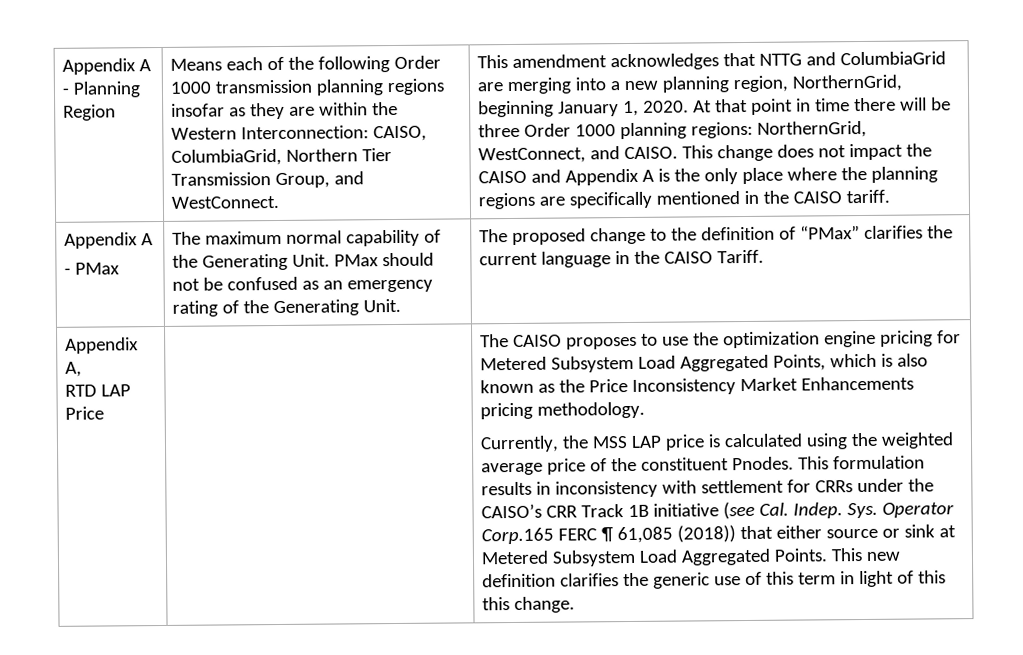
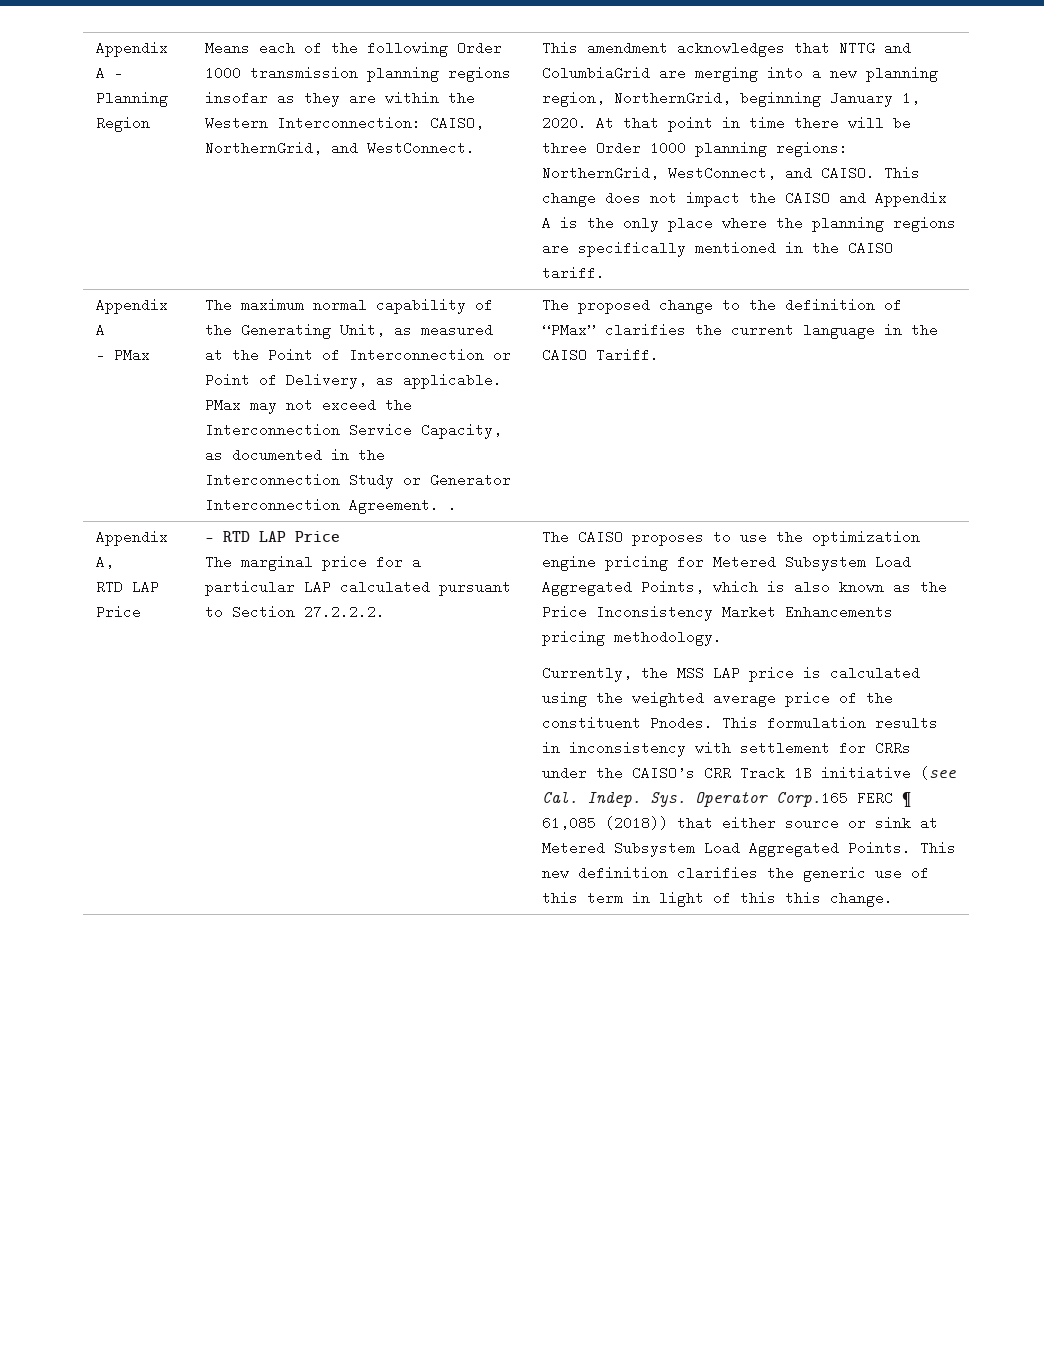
[171,148,393,166] [171,172,331,189] ColumbiaGrid, Northern Tier Transmission Group, -> [204,141,322,155] NorthernGrid,
[292,252,435,267] [172,276,434,293] [172,298,402,317] Unit. PMax should not be confused as an emergency rating of the Generating Unit. -> [339,323,493,337] [204,348,511,362] [204,373,502,389] [204,398,412,414] [204,423,502,439] [204,448,385,462] [204,473,511,489] [204,498,457,514] Unit, as measured at the Point of Interconnection or Point of Delivery, as applicable. PMax may not exceed the Interconnection Service Capacity, as documented in the Interconnection Study or Generator Interconnection Agreement. .
(105, 413) none -> [204,531,340,542] [204,555,421,571] [204,580,511,596] [204,605,385,619] - RTD LAP Price // The marginal price for a particular LAP calculated pursuant to Section 27.2.2.2.

